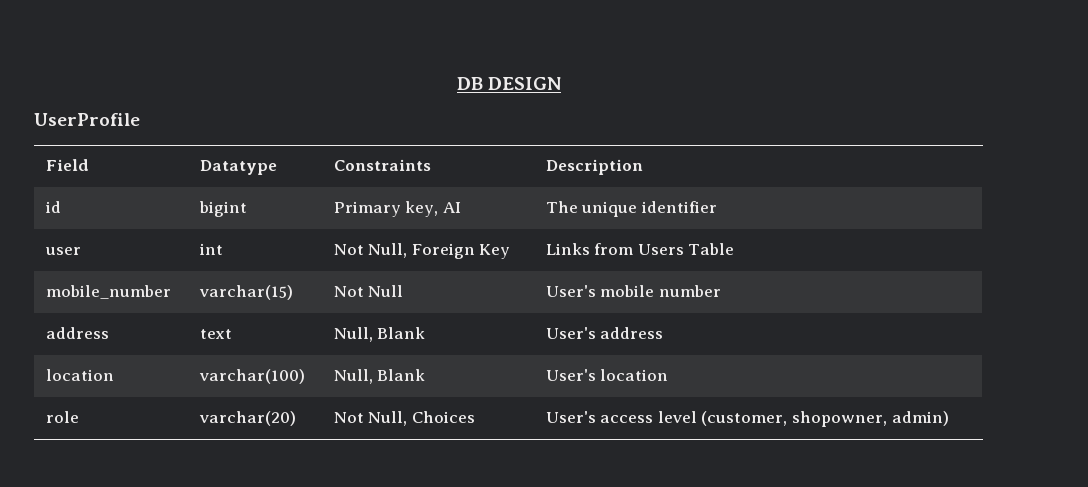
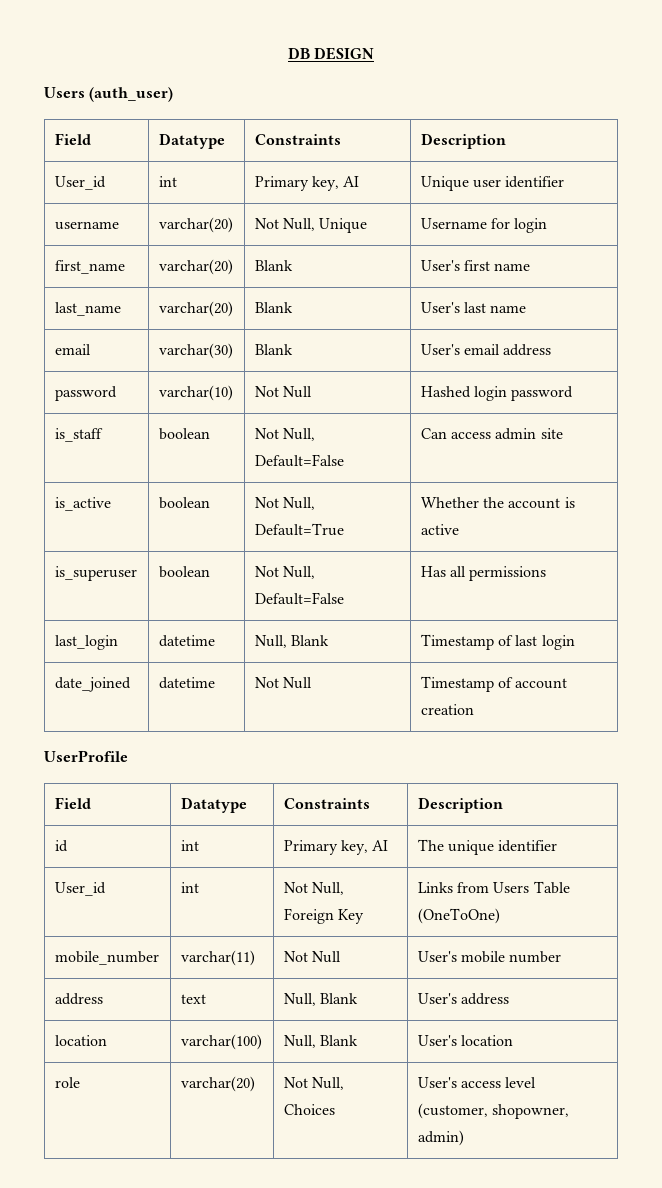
(562, 83) none -> [44,87,174,102] [54,133,91,145] [158,133,225,149] [254,134,341,145] [420,133,506,149] [54,176,106,190] [158,176,177,187] [254,176,360,191] [420,176,565,191] [54,221,119,230] [158,217,233,233] [254,218,368,233] [420,218,548,233] [54,260,125,274] [158,259,233,275] [254,260,293,271] [420,260,531,271] [54,302,121,316] [158,301,233,317] [254,302,293,313] [420,302,527,313] [54,344,91,355] [158,343,233,359] [254,344,293,355] [420,344,552,356] [54,386,117,401] [158,385,233,401] [254,386,313,398] [420,386,574,401] [54,428,103,442] [158,428,210,440] [254,428,316,441] [254,454,344,467] [420,428,563,440] [54,497,111,511] [158,497,210,509] [254,497,316,510] [254,523,344,536] [420,497,575,509] [420,524,459,535] [54,566,137,581] [158,566,210,578] [254,566,316,579] [254,592,344,605] [420,566,547,581] [54,635,118,650] [158,635,215,647] [254,635,330,648] [420,634,575,650] [54,677,131,692] [158,677,215,689] [254,677,313,689] [420,676,568,692] [420,704,474,715] // Users (auth_user) // Field | Datatype | Constraints | Description // User_id | int | Primary key, AI | Unique user identifier // username | varchar(20) | Not Null, Unique | Username for login // first_name | varchar(20) | Blank | User's first name // last_name | varchar(20) | Blank | User's last name // email | varchar(30) | Blank | User's email address // password | varchar(10) | Not Null | Hashed login password // is_staff | boolean | Not Null, Default=False | Can access admin site // is_active | boolean | Not Null, Default=True | Whether the account is active // is_superuser | boolean | Not Null, Default=False | Has all permissions // last_login | datetime | Null, Blank | Timestamp of last login // date_joined | datetime | Not Null | Timestamp of account creation
[198,201,247,217] bigint -> [180,840,199,851] int
[44,247,81,255] user -> [54,882,106,896] User_id
(735, 249) none -> [417,908,500,924] (OneToOne)
[198,285,293,300] varchar(15) -> [180,950,255,966] varchar(11)

